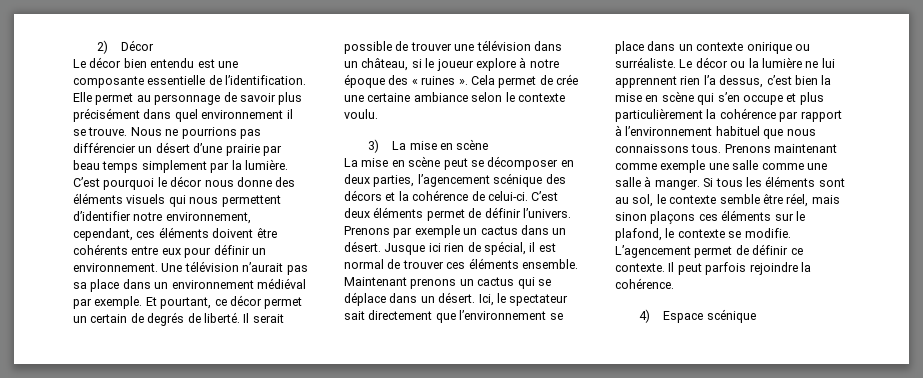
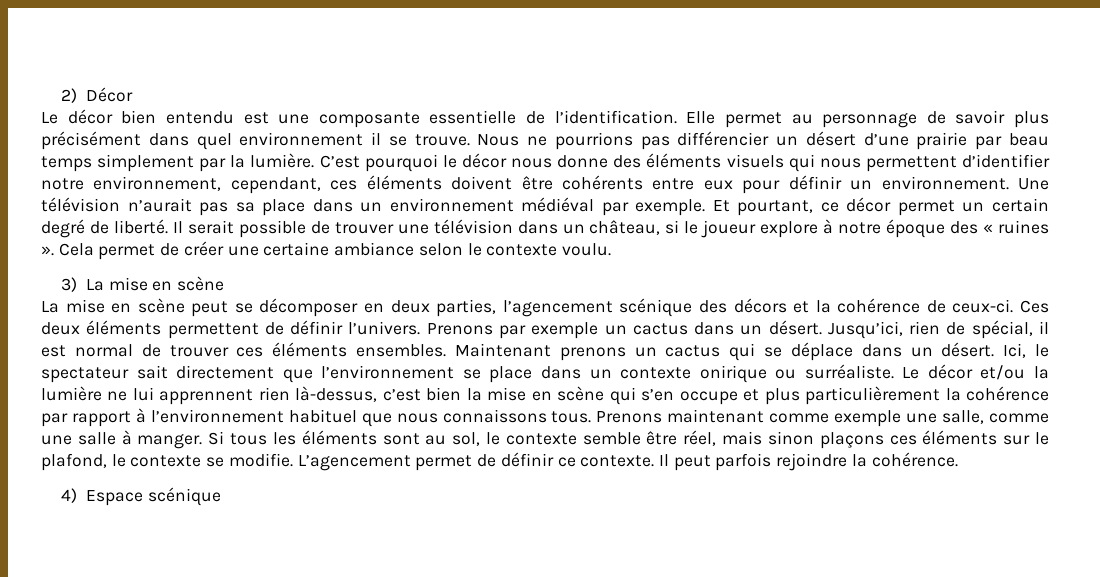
[130,312,185,326] de degrés -> [41,219,85,238] degré
[556,74,578,85] crée -> [183,241,224,256] créer
[487,191,559,201] celui-ci. C’est -> [952,299,1049,313] ceux-ci. Ces
[426,209,465,221] permet -> [167,323,259,339] permettent
[384,243,441,255] Jusque ici -> [827,321,903,339] Jusqu’ici,
[521,259,578,269] ensemble. -> [356,344,447,357] ensembles.
[730,61,746,68] ou -> [980,365,1026,380] et/ou
[703,75,764,88] l’a dessus, -> [295,386,378,402] là-dessus,
[732,160,759,170] salle -> [942,410,985,424] salle,

